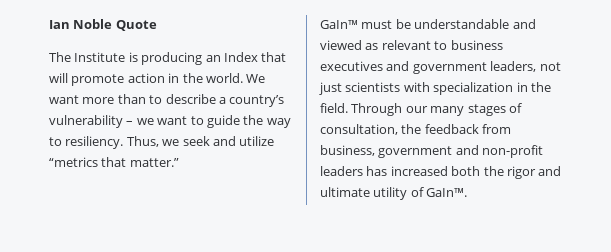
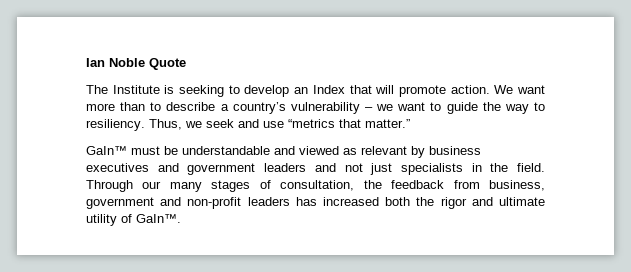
[141,52,203,65] producing -> [179,85,290,97] seeking to develop
[127,73,243,83] action in the world. -> [450,85,490,94] action.
[239,136,275,146] utilize -> [263,121,284,128] use
[434,41,448,50] to -> [411,146,425,158] by
[490,61,561,72] [319,82,514,95] leaders, not just scientists with specialization -> [264,163,463,175] leaders and not just specialists

